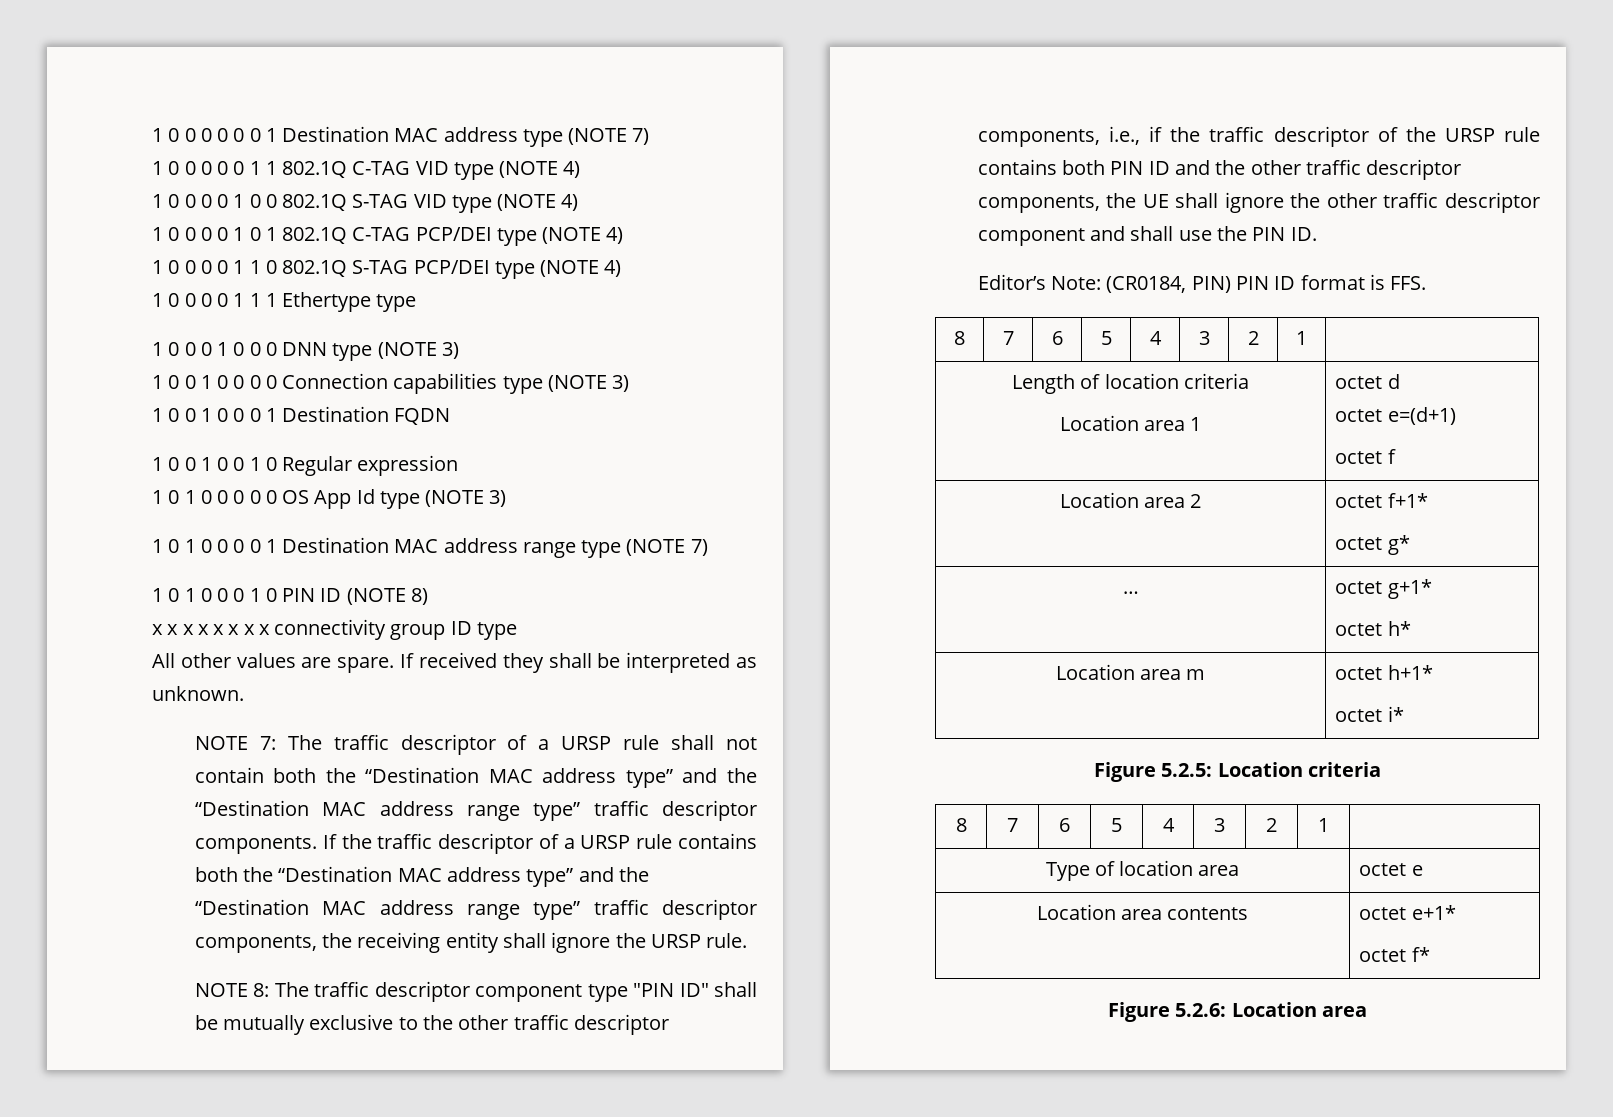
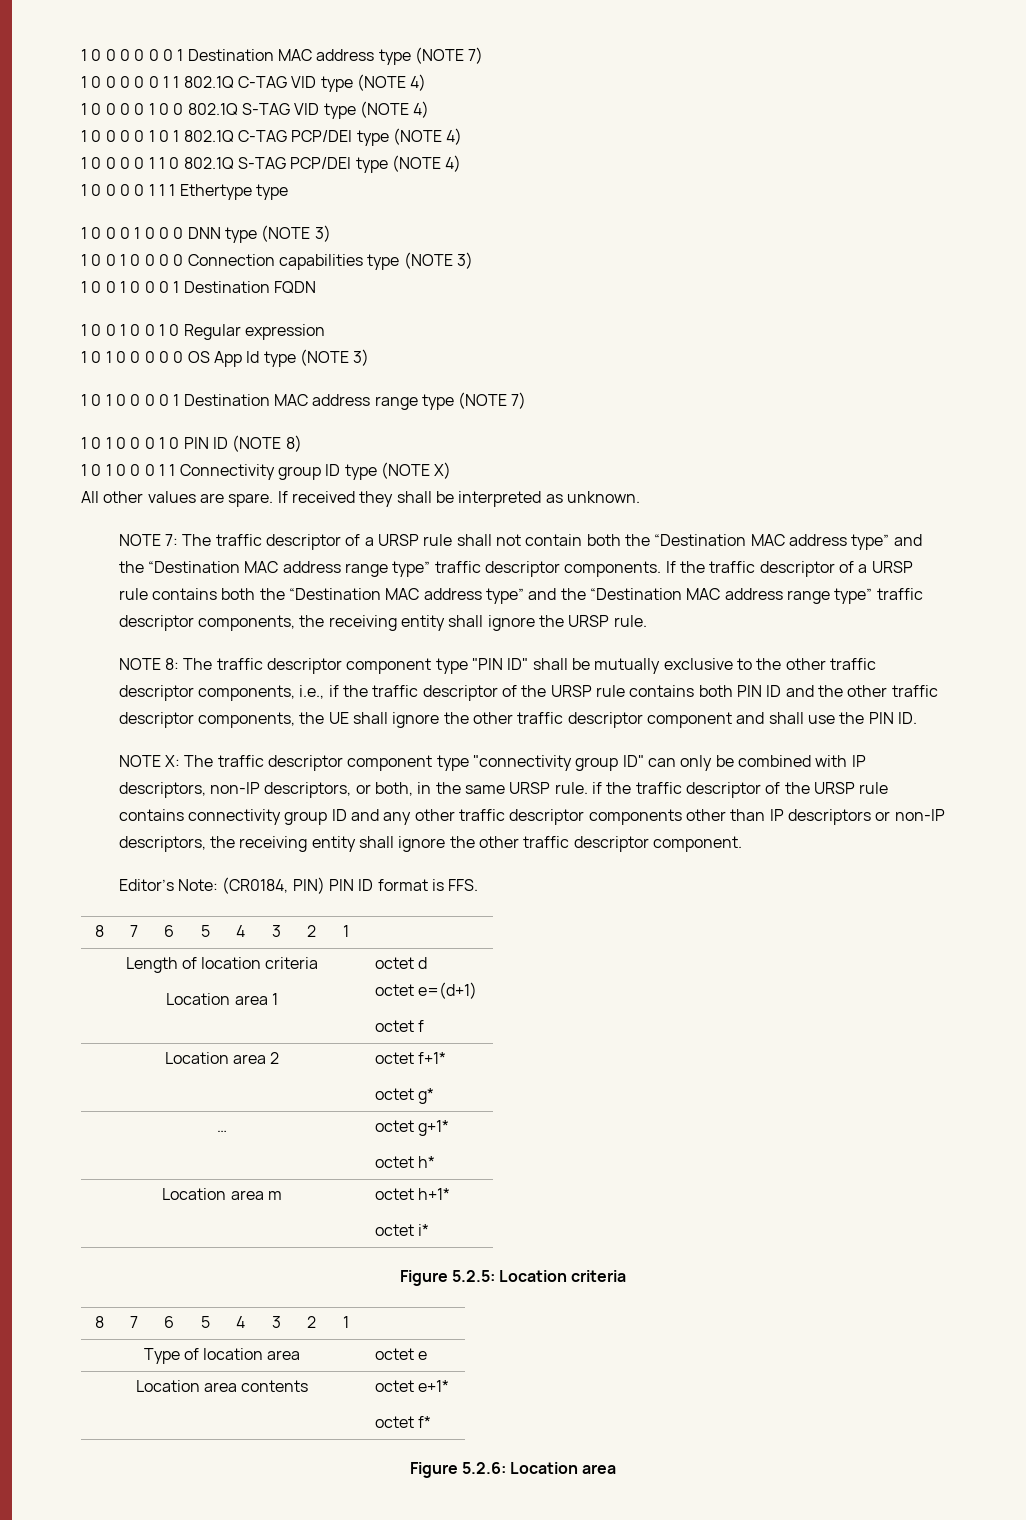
[152,619,387,640] x x x x x x x x connectivity -> [81,464,275,480] 1 0 1 0 0 0 1 1 Connectivity
(517, 631) none -> [380,462,452,479] (NOTE X)
(1317, 234) none -> [118,755,866,771] [118,782,889,798] [118,809,945,825] [118,836,742,852] // NOTE X: The traffic descriptor component type "connectivity group ID" can only be combined with IP descriptors, non-IP descriptors, or both, in the same URSP rule. if the traffic descriptor of the URSP rule contains connectivity group ID and any other traffic descriptor components other than IP descriptors or non-IP descriptors, the receiving entity shall ignore the other traffic descriptor component.

